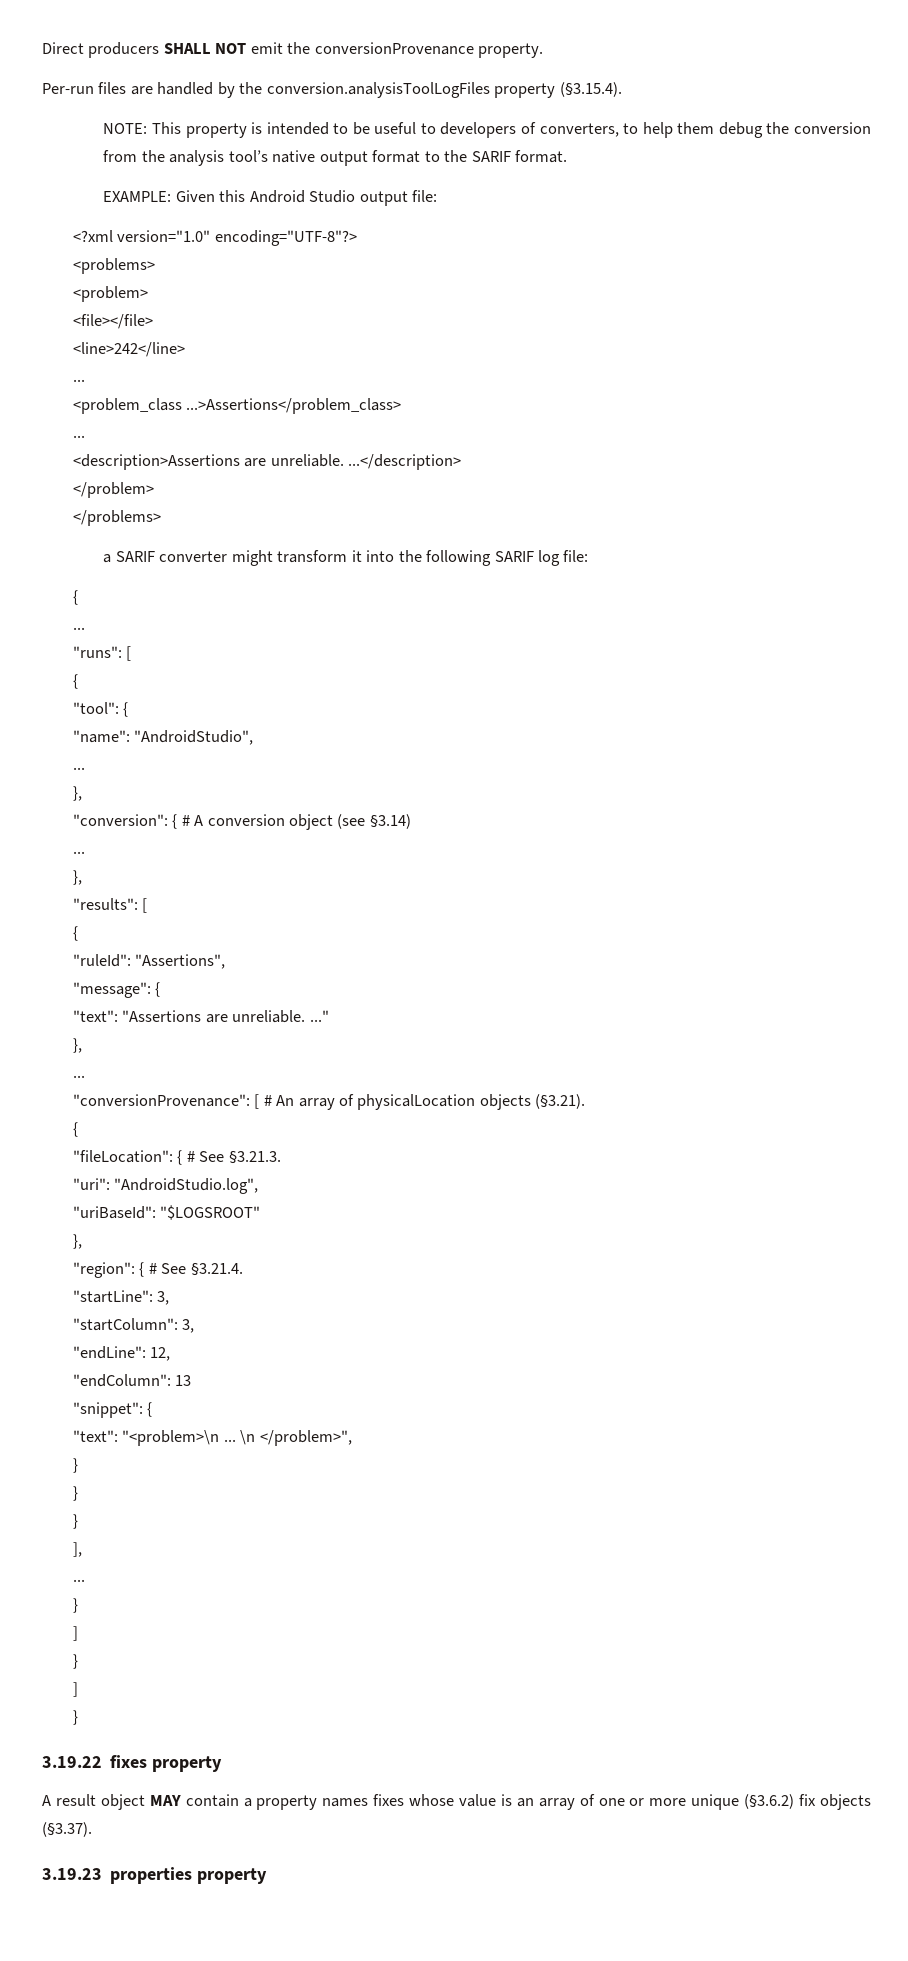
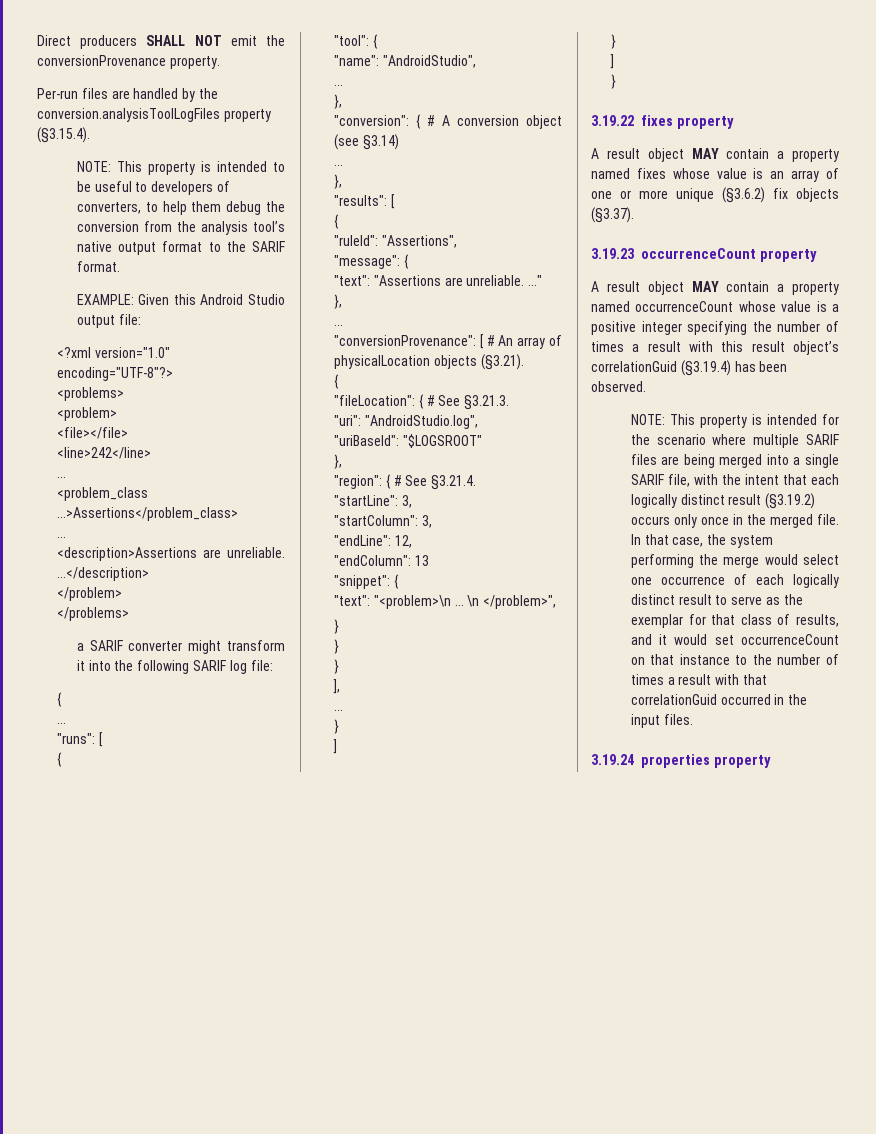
[322,1798,369,1807] names -> [591,168,630,179] named
(102, 1874) none -> [641,248,817,262] [591,281,839,295] [591,301,839,312] [591,321,839,335] [591,341,839,355] [591,360,788,376] [591,381,646,392] [630,414,839,428] [630,434,839,448] [630,454,839,468] [630,474,839,487] [630,493,816,509] [630,514,839,528] [630,534,773,548] [630,554,839,568] [630,574,839,588] [630,594,803,605] [630,614,839,628] [630,634,839,645] [630,654,839,665] [630,674,767,685] [630,694,808,705] [630,714,693,728] [591,754,634,765] occurrenceCount property // A result object MAY contain a property named occurrenceCount whose value is a positive integer specifying the number of times a result with this result object’s correlationGuid (§3.19.4) has been observed. // NOTE: This property is intended for the scenario where multiple SARIF files are being merged into a single SARIF file, with the intent that each logically distinct result (§3.19.2) occurs only once in the merged file. In that case, the system performing the merge would select one occurrence of each logically distinct result to serve as the exemplar for that class of results, and it would set occurrenceCount on that instance to the number of times a result with that correlationGuid occurred in the input files. // 3.19.24

